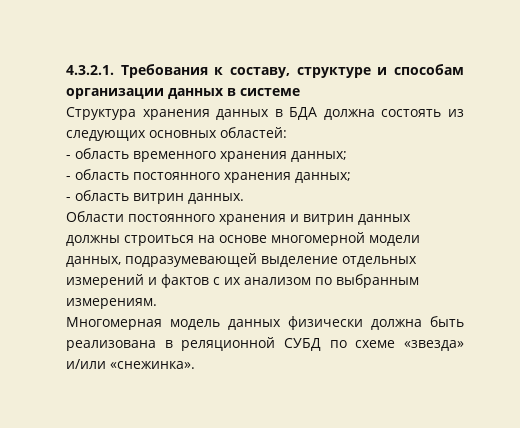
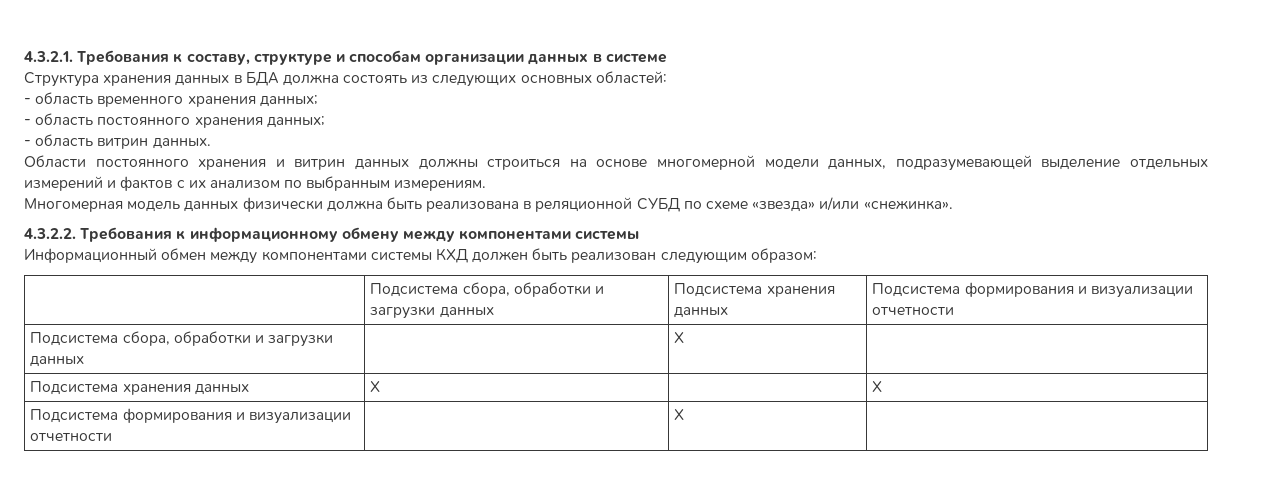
(195, 365) none -> [24,227,640,242] [24,248,817,264] [370,282,604,297] [370,306,494,319] [674,283,835,297] [674,307,729,318] [872,282,1193,298] [872,307,955,315] [30,331,334,347] [30,356,85,367] [674,332,685,343] [30,381,249,395] [370,381,381,392] [872,381,883,392] [30,408,351,424] [30,433,113,441] [674,409,685,420] // 4.3.2.2. Требования к информационному обмену между компонентами системы // Информационный обмен между компонентами системы КХД должен быть реализован следующим образом: // | Подсистема сбора, обработки и загрузки данных | Подсистема хранения данных | Подсистема формирования и визуализации отчетности // Подсистема сбора, обработки и загрузки данных | | X | // Подсистема хранения данных | X | | X // Подсистема формирования и визуализации отчетности | | X |

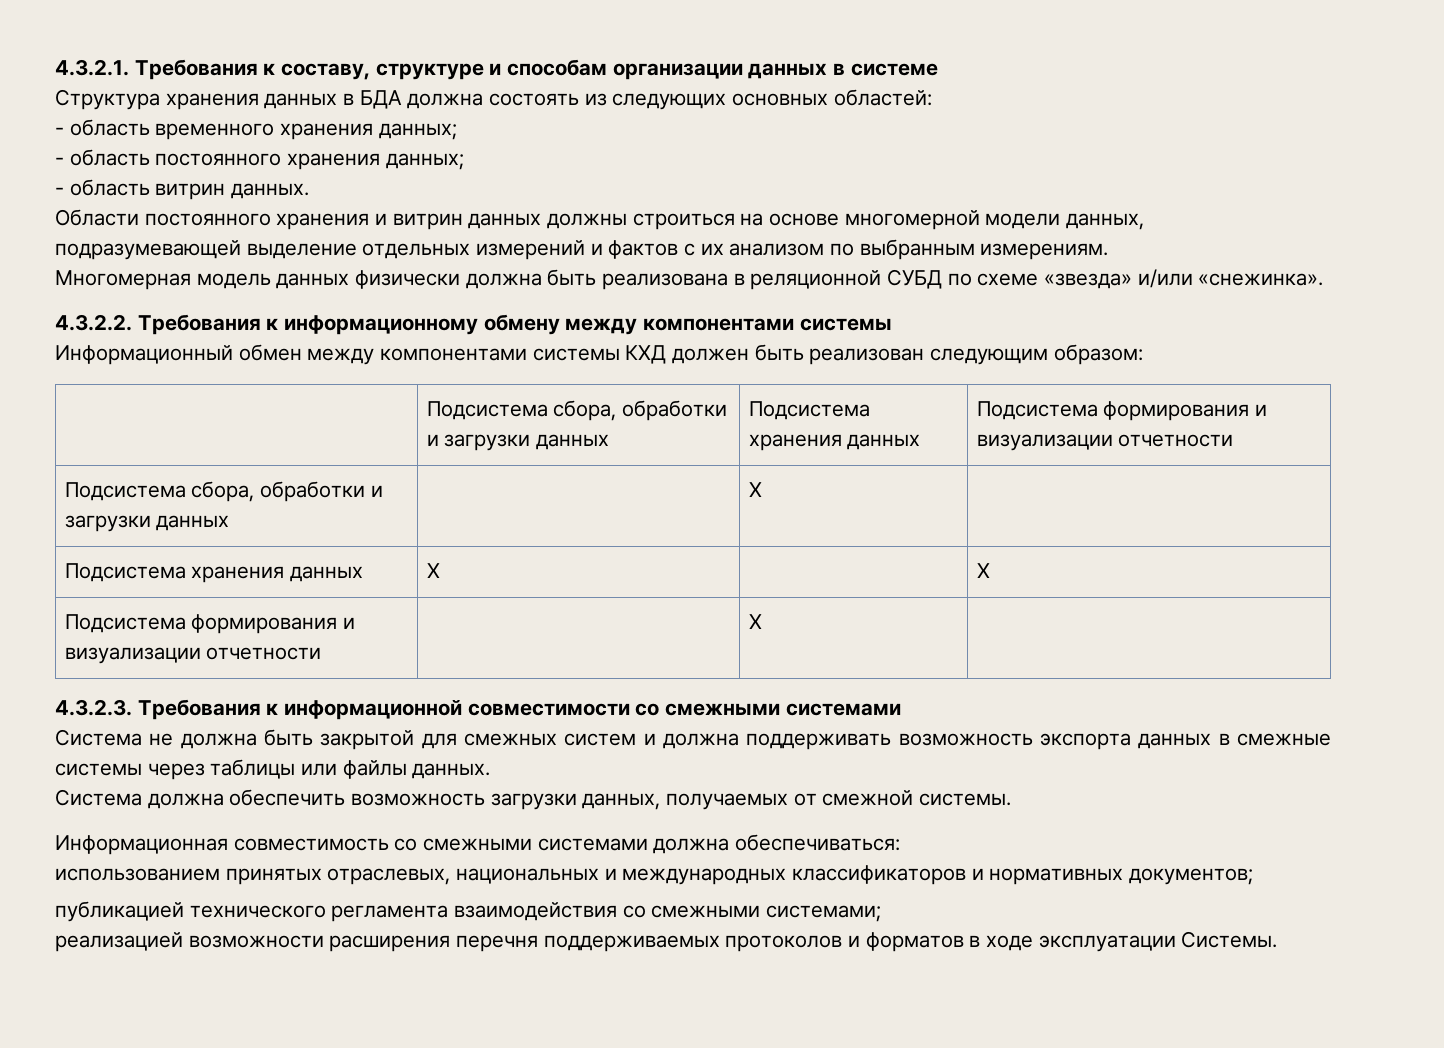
(685, 414) none -> [55,699,901,720] [55,729,1331,750] [55,759,491,780] [55,789,1012,810] [55,834,901,855] [55,865,1254,885] [55,901,882,922] [55,931,1278,952] // 4.3.2.3. Требования к информационной совместимости со смежными системами // Система не должна быть закрытой для смежных систем и должна поддерживать возможность экспорта данных в смежные системы через таблицы или файлы данных. // Система должна обеспечить возможность загрузки данных, получаемых от смежной системы. // Информационная совместимость со смежными системами должна обеспечиваться: // использованием принятых отраслевых, национальных и международных классификаторов и нормативных документов; // публикацией технического регламента взаимодействия со смежными системами; // реализацией возможности расширения перечня поддерживаемых протоколов и форматов в ходе эксплуатации Системы.

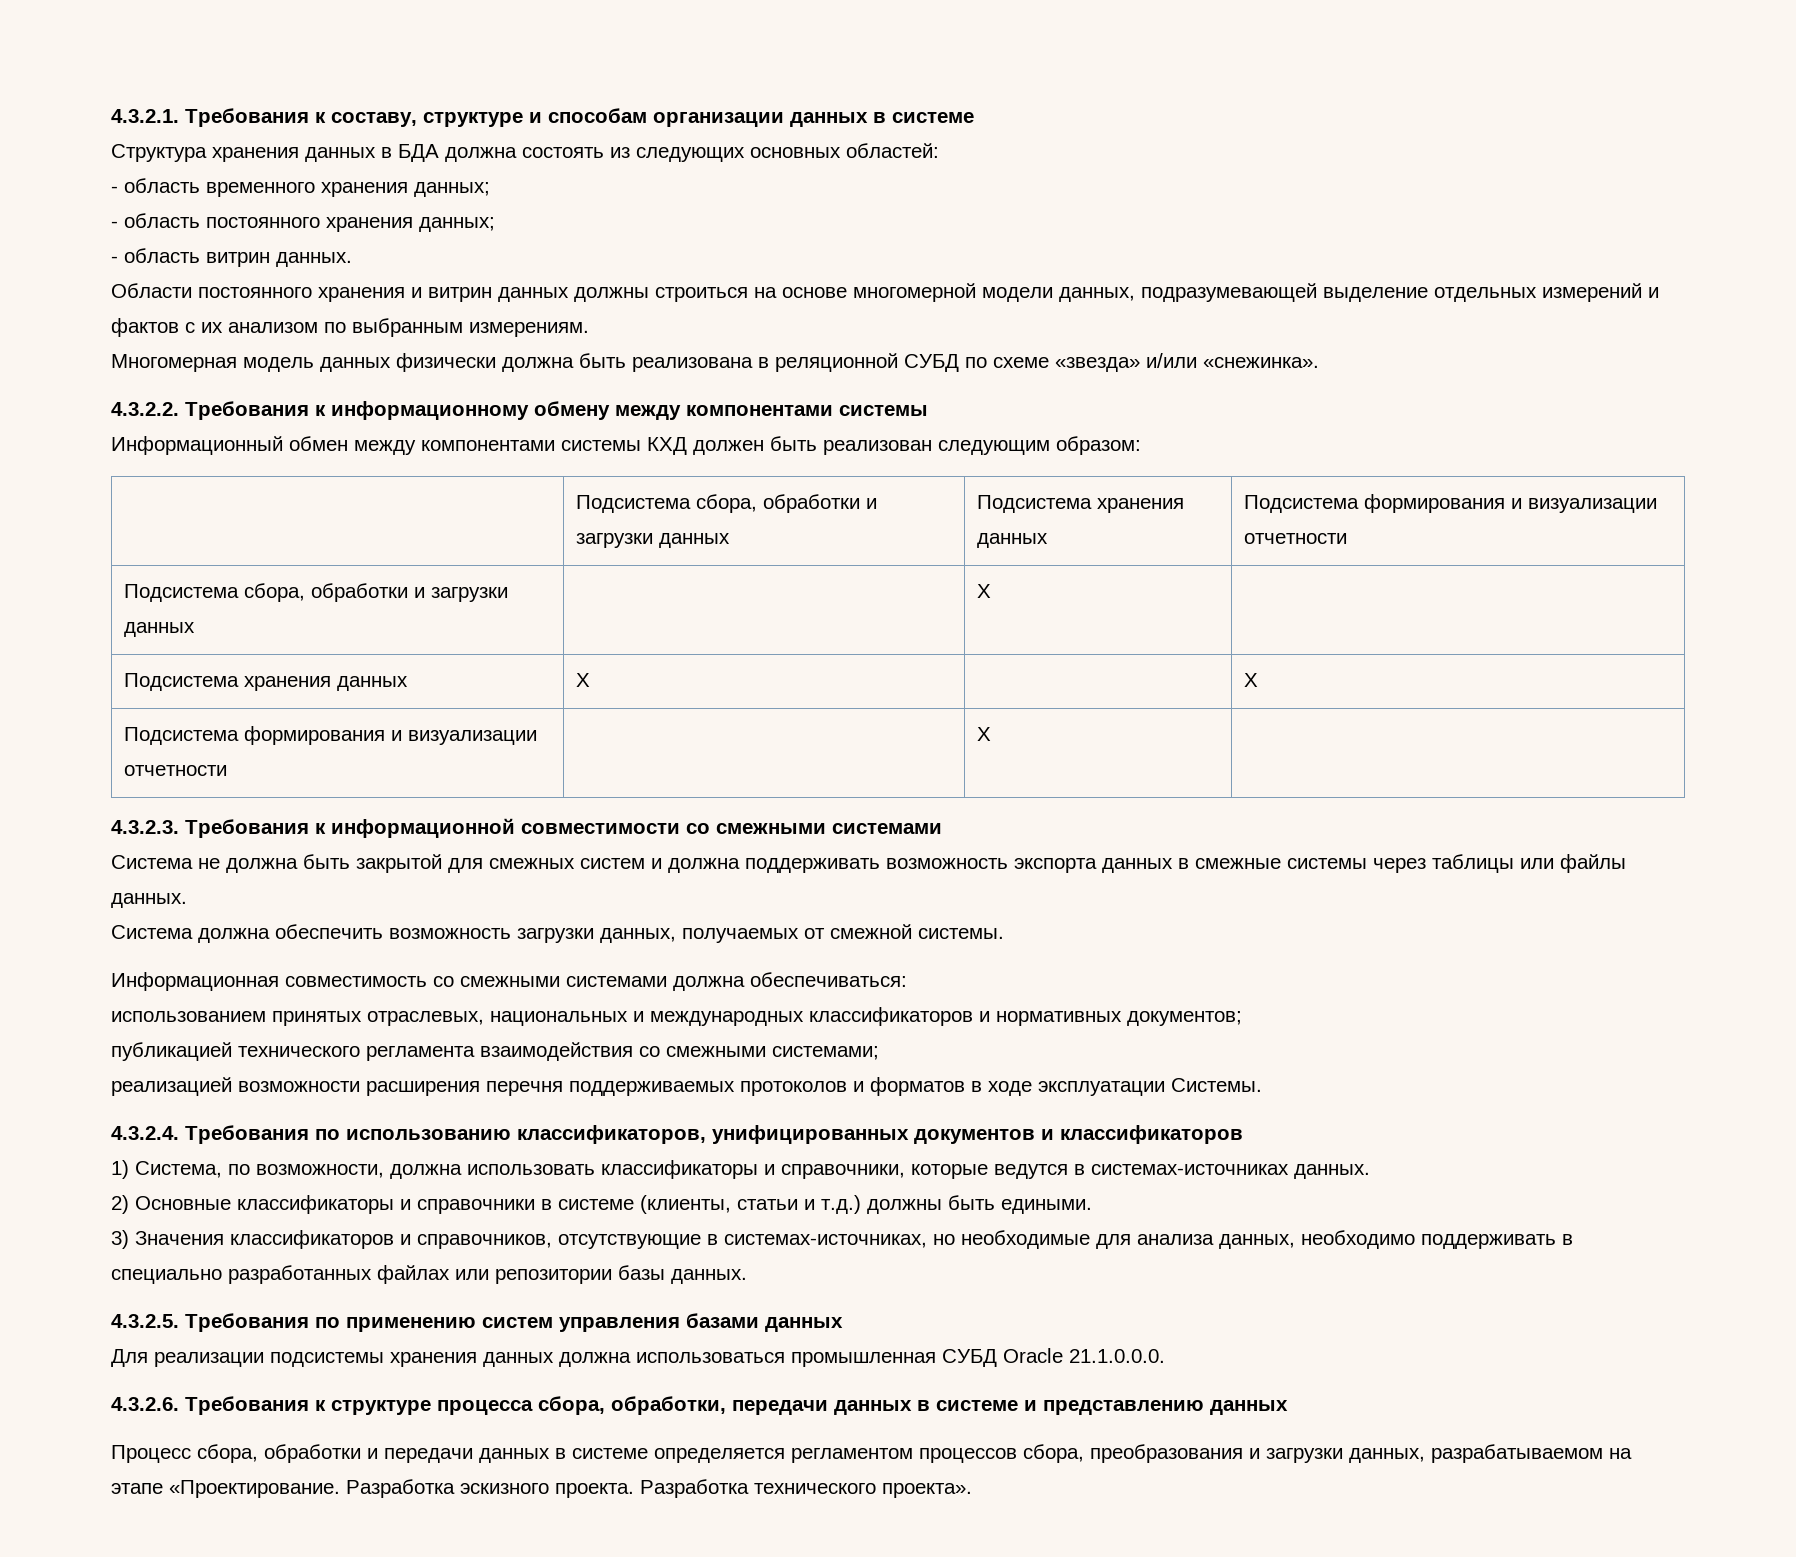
(1278, 939) none -> [111,1125,1243,1144] [111,1160,1370,1179] [111,1195,1092,1214] [111,1230,1573,1249] [111,1265,747,1284] [111,1313,843,1332] [111,1348,1165,1367] [111,1396,1288,1415] [111,1444,1632,1463] [111,1479,972,1498] // 4.3.2.4. Требования по использованию классификаторов, унифицированных документов и классификаторов // 1) Система, по возможности, должна использовать классификаторы и справочники, которые ведутся в системах-источниках данных. // 2) Основные классификаторы и справочники в системе (клиенты, статьи и т.д.) должны быть едиными. // 3) Значения классификаторов и справочников, отсутствующие в системах-источниках, но необходимые для анализа данных, необходимо поддерживать в специально разработанных файлах или репозитории базы данных. // 4.3.2.5. Требования по применению систем управления базами данных // Для реализации подсистемы хранения данных должна использоваться промышленная СУБД Oracle 21.1.0.0.0. // 4.3.2.6. Требования к структуре процесса сбора, обработки, передачи данных в системе и представлению данных // Процесс сбора, обработки и передачи данных в системе определяется регламентом процессов сбора, преобразования и загрузки данных, разрабатываемом на этапе «Проектирование. Разработка эскизного проекта. Разработка технического проекта».

